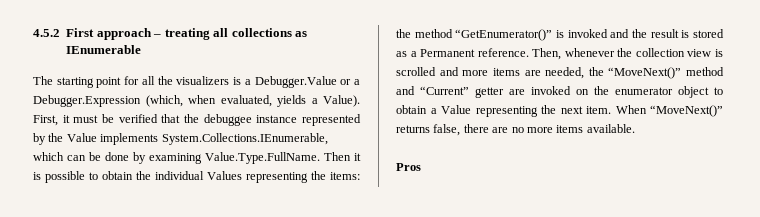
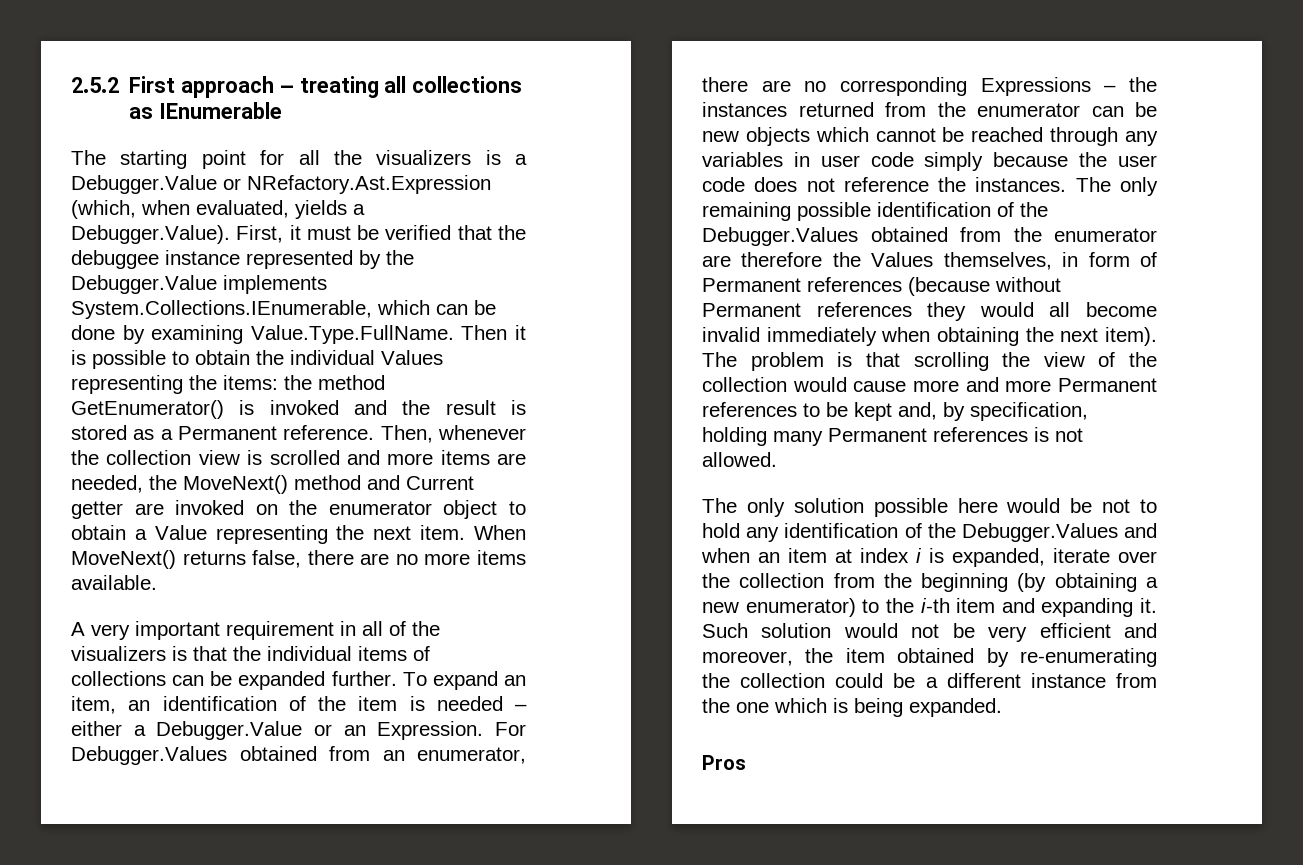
[33,29,60,37] 4.5.2 -> [71,77,119,93] 2.5.2
[354,79,360,85] [33,95,141,107] a Debugger.Expression -> [247,175,491,194] NRefactory.Ast.Expression
[323,95,360,107] Value). -> [71,225,230,244] Debugger.Value).
[66,133,97,142] Value -> [71,275,217,294] Debugger.Value
[455,29,553,41] “GetEnumerator()” -> [71,400,224,419] GetEnumerator()
[608,67,682,79] “MoveNext()” -> [183,475,288,494] MoveNext()
[420,86,469,95] “Current” -> [406,476,474,490] Current
[650,105,723,117] “MoveNext()” -> [71,550,176,569] MoveNext()
(635, 128) none -> [71,621,440,640] [71,646,430,661] [71,671,526,690] [71,696,527,714] [71,721,526,740] [71,746,526,765] [702,77,1157,96] [702,102,1157,117] [702,127,1158,146] [702,152,1157,171] [702,177,1158,196] [702,202,1048,221] [702,227,1157,246] [702,252,1157,270] [702,277,1061,296] [702,302,1157,321] [702,327,1157,346] [702,352,1157,371] [702,377,1157,392] [702,402,1088,421] [702,427,1083,446] [702,452,777,467] [702,498,1157,517] [702,523,1157,542] [701,548,1157,567] [702,573,1158,592] [702,598,1157,617] [702,623,1157,642] [702,648,1157,667] [702,673,1157,688] [702,698,1002,717] // A very important requirement in all of the visualizers is that the individual items of collections can be expanded further. To expand an item, an identification of the item is needed – either a Debugger.Value or an Expression. For Debugger.Values obtained from an enumerator, there are no corresponding Expressions – the instances returned from the enumerator can be new objects which cannot be reached through any variables in user code simply because the user code does not reference the instances. The only remaining possible identification of the Debugger.Values obtained from the enumerator are therefore the Values themselves, in form of Permanent references (because without Permanent references they would all become invalid immediately when obtaining the next item). The problem is that scrolling the view of the collection would cause more and more Permanent references to be kept and, by specification, holding many Permanent references is not allowed. // The only solution possible here would be not to hold any identification of the Debugger.Values and when an item at index i is expanded, iterate over the collection from the beginning (by obtaining a new enumerator) to the i-th item and expanding it. Such solution would not be very efficient and moreover, the item obtained by re-enumerating the collection could be a different instance from the one which is being expanded.

